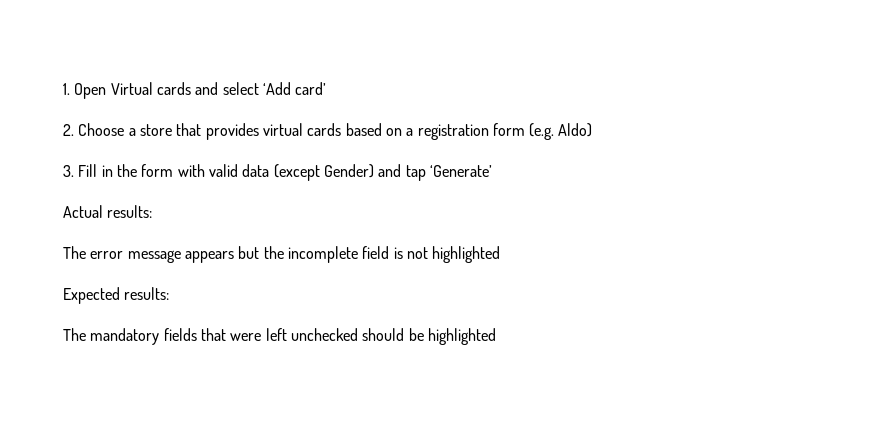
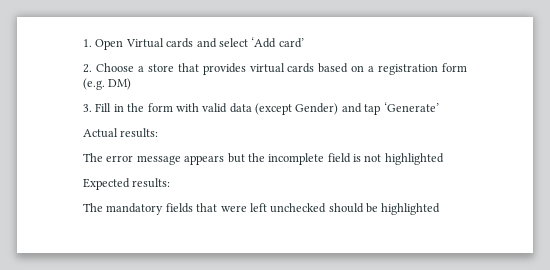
[558,123,593,137] Aldo) -> [108,78,132,90] DM)

